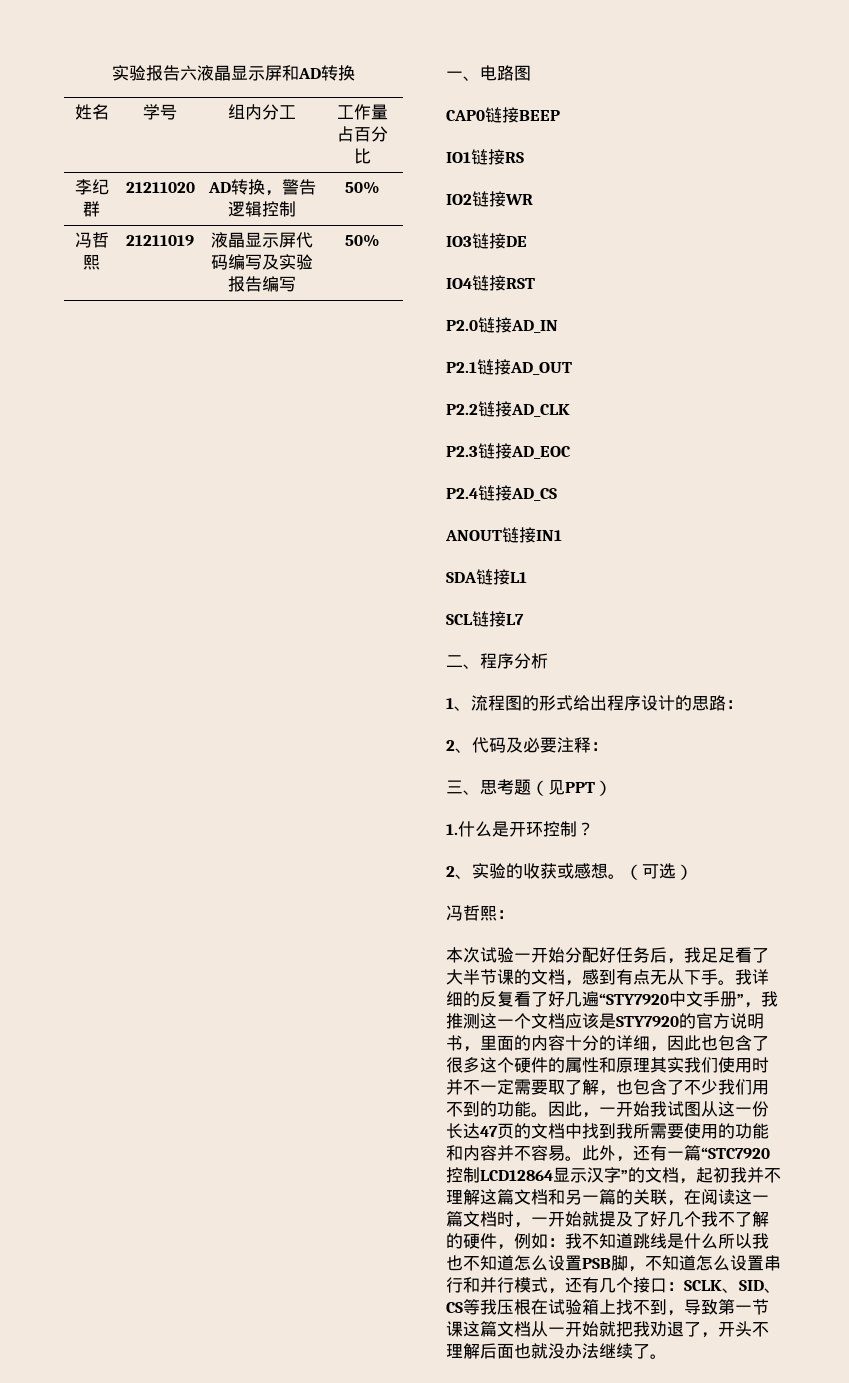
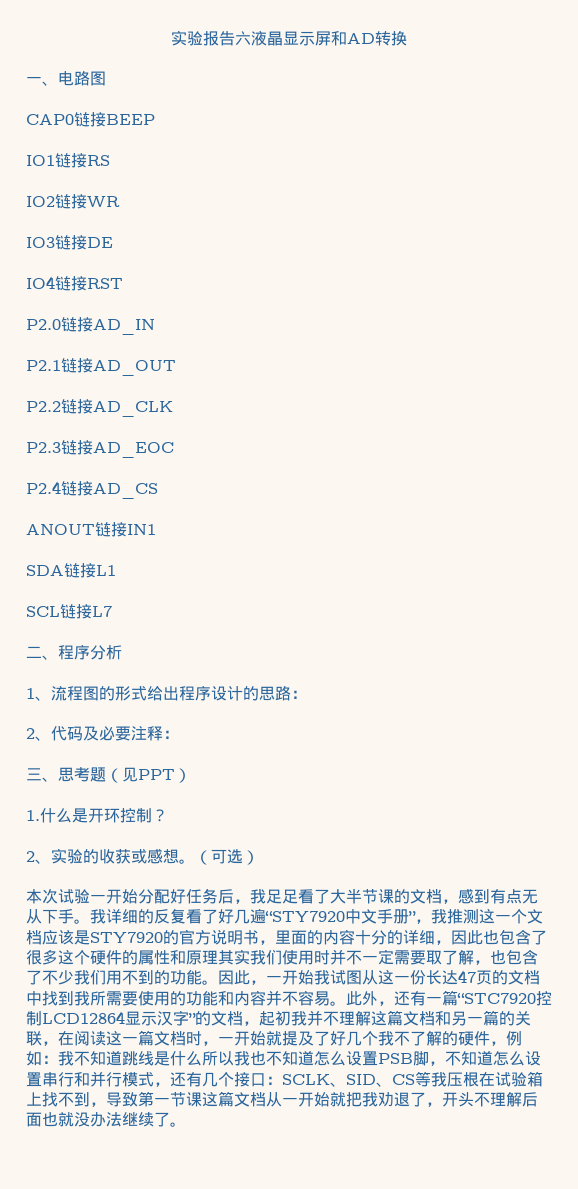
[74,104,109,120] [143,104,177,120] [228,104,296,120] [336,104,388,120] [336,126,388,142] [353,148,371,164] [74,179,109,195] [83,201,100,217] [125,182,195,193] [207,179,316,196] [228,201,296,217] [344,181,380,194] [74,232,109,248] [83,254,100,270] [126,235,194,246] [211,232,313,248] [211,254,313,270] [228,276,296,292] [344,234,380,247] // 姓名 | 学号 | 组内分工 | 工作量占百分比 // 李纪群 | 21211020 | AD转换，警告逻辑控制 | 50% // 冯哲熙 | 21211019 | 液晶显示屏代码编写及实验报告编写 | 50% -> (407, 38) none
[446,905,514,921] // 冯哲熙： -> (259, 857) none

